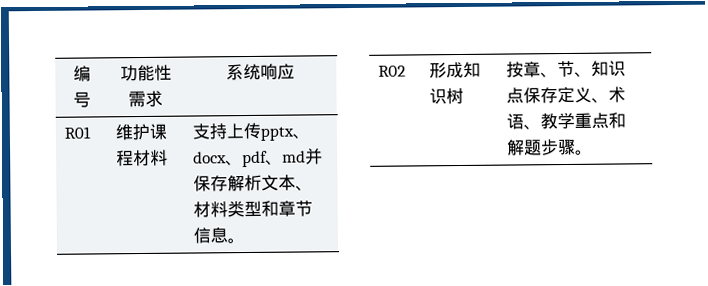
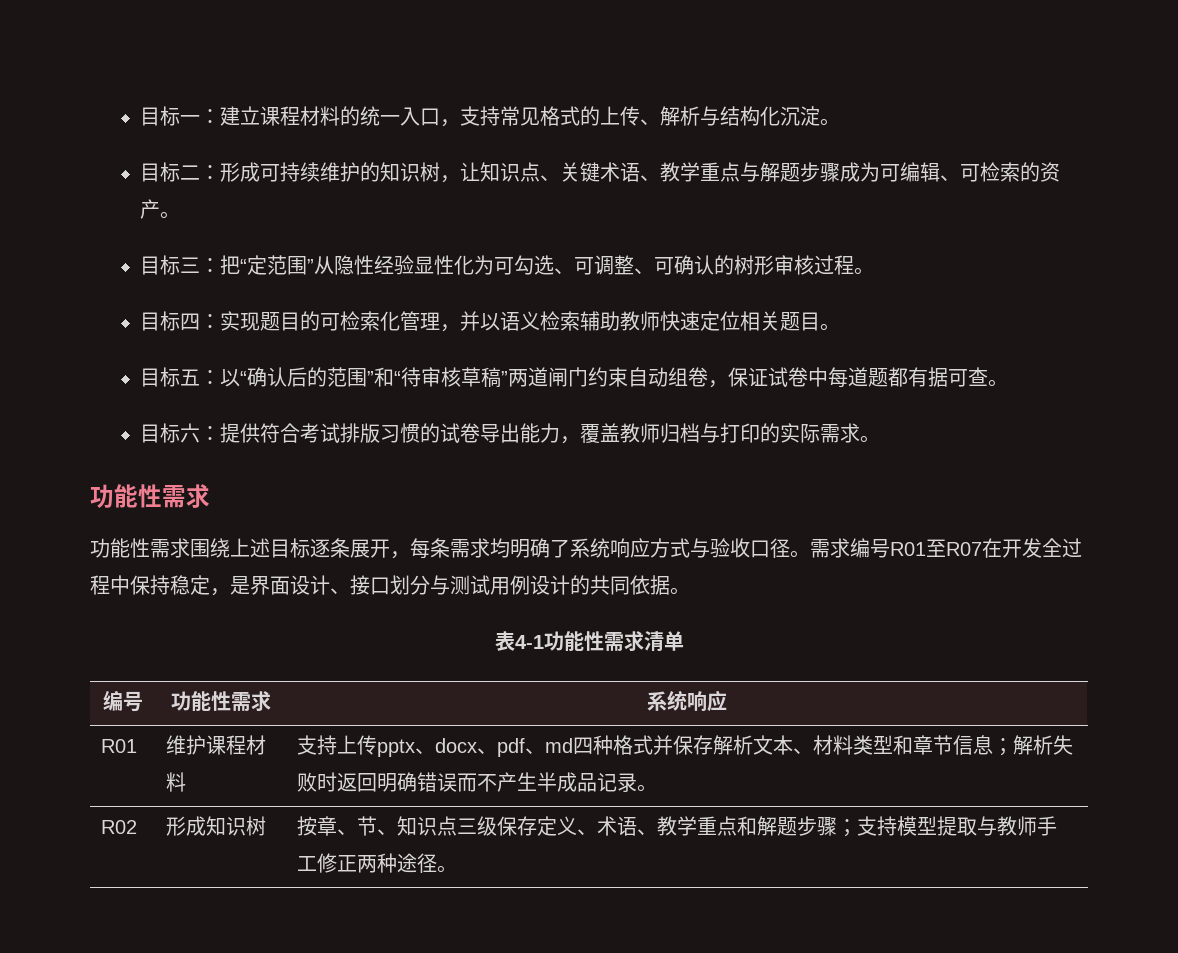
(72, 73) none -> [139,106,840,127] [139,162,1060,183] [139,199,180,219] [139,255,874,275] [139,311,840,332] [139,367,1008,388] [139,423,880,444] [90,484,210,508] [90,538,1082,559] [90,575,690,596] [494,631,684,652] 目标一：建立课程材料的统一入口，支持常见格式的上传、解析与结构化沉淀。 // 目标二：形成可持续维护的知识树，让知识点、关键术语、教学重点与解题步骤成为可编辑、可检索的资产。 // 目标三：把“定范围”从隐性经验显性化为可勾选、可调整、可确认的树形审核过程。 // 目标四：实现题目的可检索化管理，并以语义检索辅助教师快速定位相关题目。 // 目标五：以“确认后的范围”和“待审核草稿”两道闸门约束自动组卷，保证试卷中每道题都有据可查。 // 目标六：提供符合考试排版习惯的试卷导出能力，覆盖教师归档与打印的实际需求。 // 功能性需求 // 功能性需求围绕上述目标逐条展开，每条需求均明确了系统响应方式与验收口径。需求编号R01至R07在开发全过程中保持稳定，是界面设计、接口划分与测试用例设计的共同依据。 // 表4-1功能性需求清单 //
(307, 156) none -> [573,735,654,755] 四种格式
(229, 235) none -> [993,735,1074,756] [297,772,638,792] ；解析失败时返回明确错误而不产生半成品记录
(525, 95) none -> [457,816,498,836] 三级
(577, 147) none -> [837,816,1058,837] [297,853,438,873] ；支持模型提取与教师手工修正两种途径

